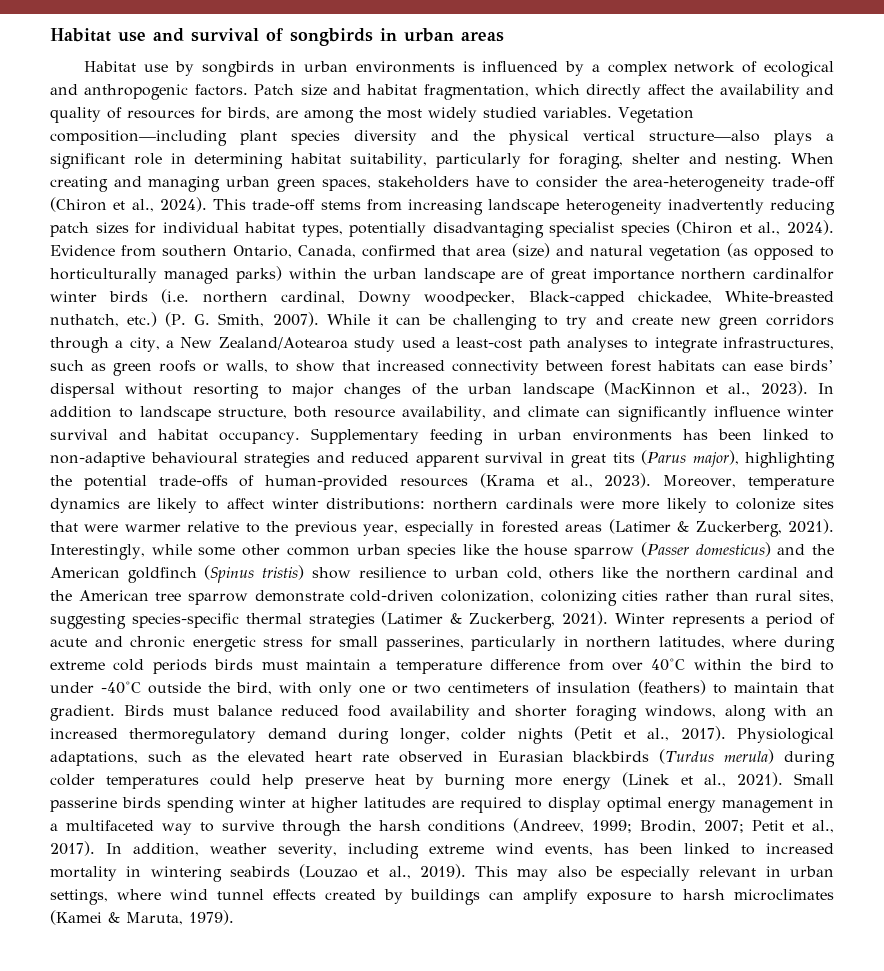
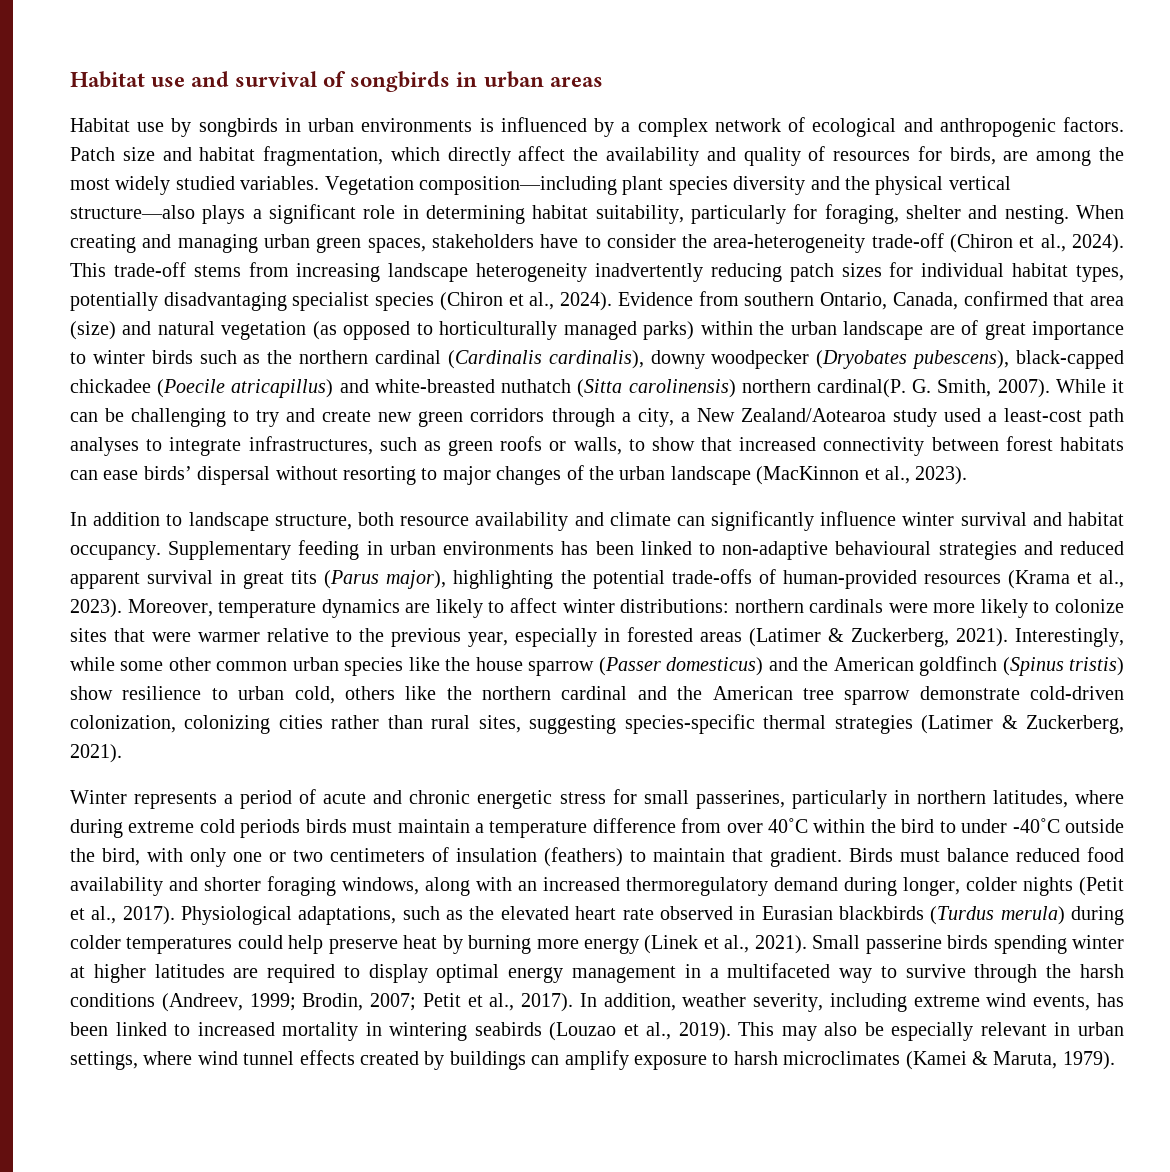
[681,268,834,280] [50,289,834,306] [50,312,187,327] northern cardinalfor winter birds (i.e. northern cardinal, Downy woodpecker, Black-capped chickadee, White-breasted nuthatch, etc.) (P. -> [70,350,1124,369] [70,379,906,398] to winter birds such as the northern cardinal (Cardinalis cardinalis), downy woodpecker (Dryobates pubescens), black-capped chickadee (Poecile atricapillus) and white-breasted nuthatch (Sitta carolinensis) northern cardinal(P.
(808, 388) none -> (968, 475) //
[402,406,487,421] availability, -> [475,512,569,531] availability
(608, 618) none -> (122, 753) //

